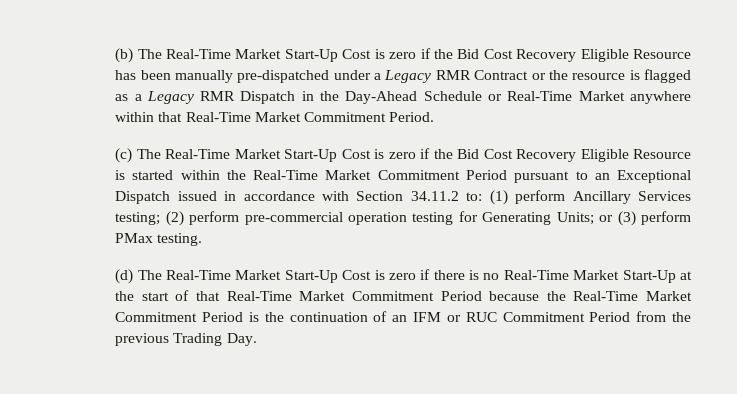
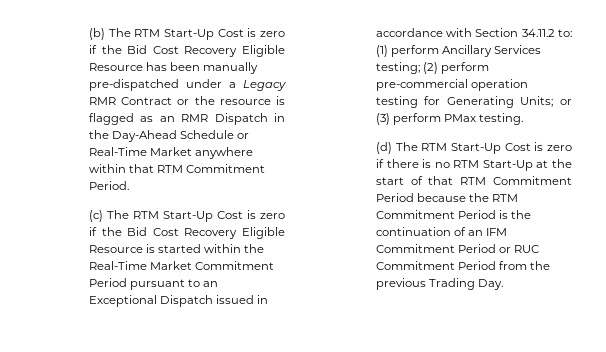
[166,49,282,59] Real-Time Market -> [134,29,161,37] RTM
[134,91,194,104] a Legacy -> [159,116,175,122] an
[185,112,301,122] Real-Time Market -> [157,165,184,173] RTM
[165,149,281,159] Real-Time Market -> [132,211,159,219] RTM
[165,270,282,280] Real-Time Market -> [421,143,448,151] RTM
[503,270,620,280] Real-Time Market -> [453,160,480,168] RTM
[226,291,346,301] Real-Time Market -> [460,177,487,185] RTM
[573,291,692,301] Real-Time Market -> [492,194,519,202] RTM
(442, 317) none -> [375,244,497,253] Commitment Period

